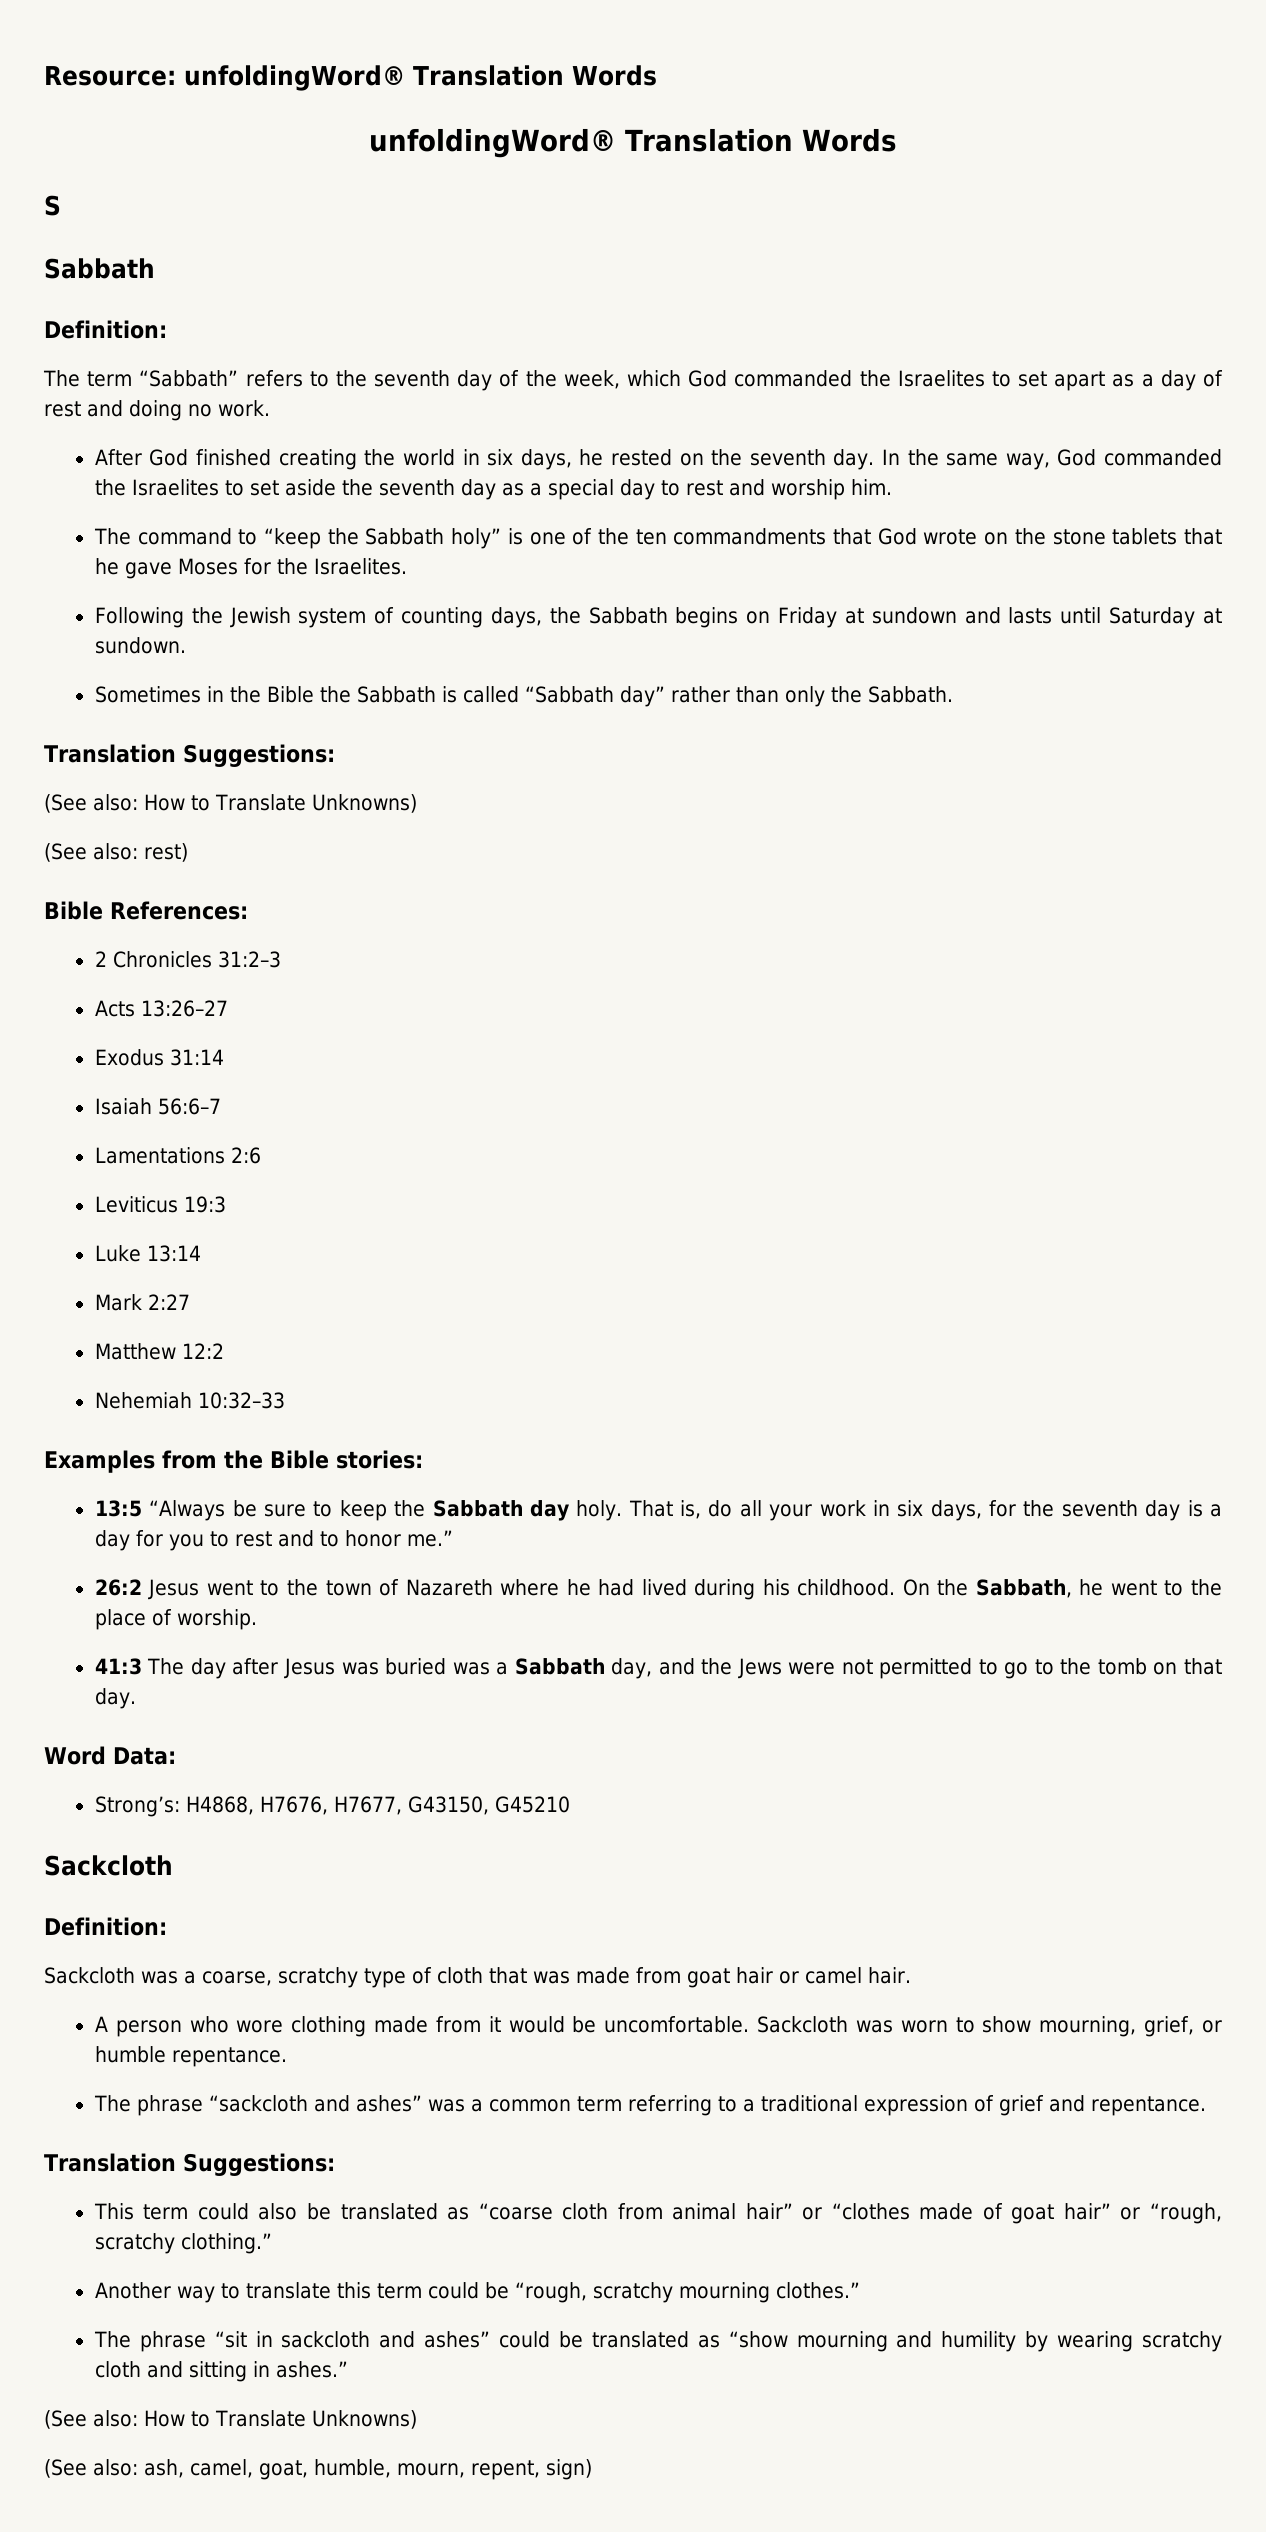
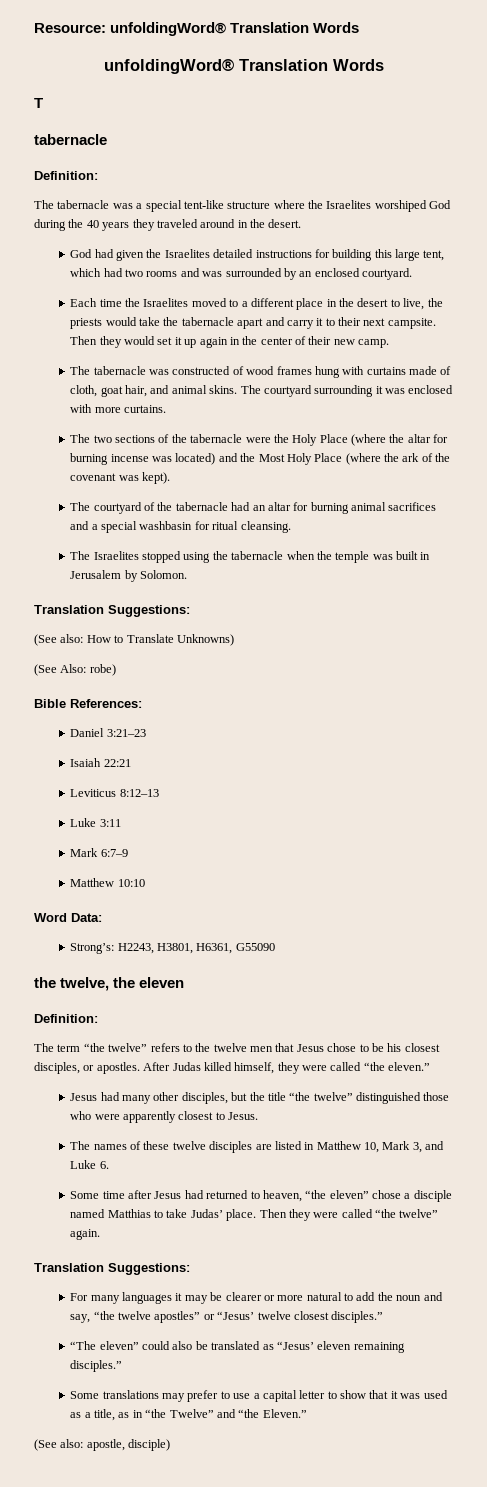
[44,195,61,216] [44,258,155,279] [44,320,167,339] [43,370,1223,391] [44,400,270,421] [94,449,1223,470] [94,479,892,500] [93,528,1222,549] [94,558,407,579] [94,607,1222,628] [94,637,186,654] [94,686,953,707] S // Sabbath // Definition: // The term “Sabbath” refers to the seventh day of the week, which God commanded the Israelites to set apart as a day of rest and doing no work. // After God finished creating the world in six days, he rested on the seventh day. In the same way, God commanded the Israelites to set aside the seventh day as a special day to rest and worship him. // The command to “keep the Sabbath holy” is one of the ten commandments that God wrote on the stone tablets that he gave Moses for the Israelites. // Following the Jewish system of counting days, the Sabbath begins on Friday at sundown and lasts until Saturday at sundown. // Sometimes in the Bible the Sabbath is called “Sabbath day” rather than only the Sabbath. -> [34,98,43,108] [34,134,107,145] [34,171,98,180] [34,200,452,212] [34,219,302,231] [70,249,445,261] [70,268,413,280] [70,298,443,310] [70,317,436,329] [70,336,390,348] [70,366,452,378] [70,385,454,397] [70,404,167,413] [70,434,449,446] [70,453,451,465] [70,472,171,484] [70,502,437,514] [70,521,291,533] [70,551,431,563] [70,570,188,582] T // tabernacle // Definition: // The tabernacle was a special tent-like structure where the Israelites worshiped God during the 40 years they traveled around in the desert. // God had given the Israelites detailed instructions for building this large tent, which had two rooms and was surrounded by an enclosed courtyard. // Each time the Israelites moved to a different place in the desert to live, the priests would take the tabernacle apart and carry it to their next campsite. Then they would set it up again in the center of their new camp. // The tabernacle was constructed of wood frames hung with curtains made of cloth, goat hair, and animal skins. The courtyard surrounding it was enclosed with more curtains. // The two sections of the tabernacle were the Holy Place (where the altar for burning incense was located) and the Most Holy Place (where the ark of the covenant was kept). // The courtyard of the tabernacle had an altar for burning animal sacrifices and a special washbasin for ritual cleansing. // The Israelites stopped using the tabernacle when the temple was built in Jerusalem by Solomon.
[93,843,188,862] also: rest) -> [60,664,116,676] Also: robe)
[94,951,281,968] [94,1000,228,1017] [94,1049,224,1066] [94,1098,221,1115] [94,1147,261,1164] 2 Chronicles 31:2–3 // Acts 13:26–27 // Exodus 31:14 // Isaiah 56:6–7 // Lamentations 2:6 -> [70,728,146,737] [70,758,131,767] Daniel 3:21–23 // Isaiah 22:21
[183,1196,226,1213] [94,1245,201,1262] [94,1294,190,1311] [94,1343,224,1360] [94,1392,285,1409] [44,1450,423,1473] [94,1500,1223,1521] [94,1530,453,1551] [94,1579,1223,1600] [94,1609,257,1630] [94,1658,1222,1679] [94,1688,136,1709] [44,1746,176,1765] [94,1796,570,1817] [44,1855,173,1876] [44,1917,167,1936] [44,1967,911,1988] [94,2016,1222,2037] [94,2046,287,2067] [93,2095,1206,2116] [44,2153,335,2176] [93,2203,189,2220] 19:3 // Luke 13:14 // Mark 2:27 // Matthew 12:2 // Nehemiah 10:32–33 // Examples from the Bible stories: // 13:5 “Always be sure to keep the Sabbath day holy. That is, do all your work in six days, for the seventh day is a day for you to rest and to honor me.” // 26:2 Jesus went to the town of Nazareth where he had lived during his childhood. On the Sabbath, he went to the place of worship. // 41:3 The day after Jesus was buried was a Sabbath day, and the Jews were not permitted to go to the tomb on that day. // Word Data: // Strong’s: H4868, H7676, H7677, G43150, G45210 // Sackcloth // Definition: // Sackcloth was a coarse, scratchy type of cloth that was made from goat hair or camel hair. // A person who wore clothing made from it would be uncomfortable. Sackcloth was worn to show mourning, grief, or humble repentance. // The phrase “sackcloth and ashes” was a common term referring to a traditional expression of grief and repentance. // Translation Suggestions: // This term -> [119,789,159,797] [70,818,121,827] [70,848,128,857] [70,878,145,887] [34,913,102,922] [70,943,275,954] [34,977,185,991] [34,1014,98,1023] [34,1043,440,1052] [34,1062,431,1074] [70,1092,450,1104] [70,1111,259,1123] [70,1141,445,1153] [70,1160,109,1169] [70,1190,452,1202] [70,1209,439,1221] [70,1229,101,1240] [34,1263,190,1275] [70,1292,443,1304] [70,1311,384,1323] [70,1341,139,1350] 8:12–13 // Luke 3:11 // Mark 6:7–9 // Matthew 10:10 // Word Data: // Strong’s: H2243, H3801, H6361, G55090 // the twelve, the eleven // Definition: // The term “the twelve” refers to the twelve men that Jesus chose to be his closest disciples, or apostles. After Judas killed himself, they were called “the eleven.” // Jesus had many other disciples, but the title “the twelve” distinguished those who were apparently closest to Jesus. // The names of these twelve disciples are listed in Matthew 10, Mark 3, and Luke 6. // Some time after Jesus had returned to heaven, “the eleven” chose a disciple named Matthias to take Judas’ place. Then they were called “the twelve” again. // Translation Suggestions: // For many languages it may be clearer or more natural to add the noun and say, “the twelve apostles” or “Jesus’ twelve closest disciples.” // “The eleven”
[478,2203,1223,2224] [94,2233,272,2254] [94,2282,860,2303] [93,2331,1223,2352] [94,2361,348,2382] [44,2410,417,2429] [44,2459,592,2480] “coarse cloth from animal hair” or “clothes made of goat hair” or “rough, scratchy clothing.” // Another way to translate this term could be “rough, scratchy mourning clothes.” // The phrase “sit in sackcloth and ashes” could be translated as “show mourning and humility by wearing scratchy cloth and sitting in ashes.” // (See also: How to Translate Unknowns) // (See also: ash, camel, goat, humble, mourn, repent, sign) -> [276,1341,405,1353] [70,1360,123,1372] [70,1390,448,1402] [70,1409,307,1421] [34,1439,171,1451] “Jesus’ eleven remaining disciples.” // Some translations may prefer to use a capital letter to show that it was used as a title, as in “the Twelve” and “the Eleven.” // (See also: apostle, disciple)

